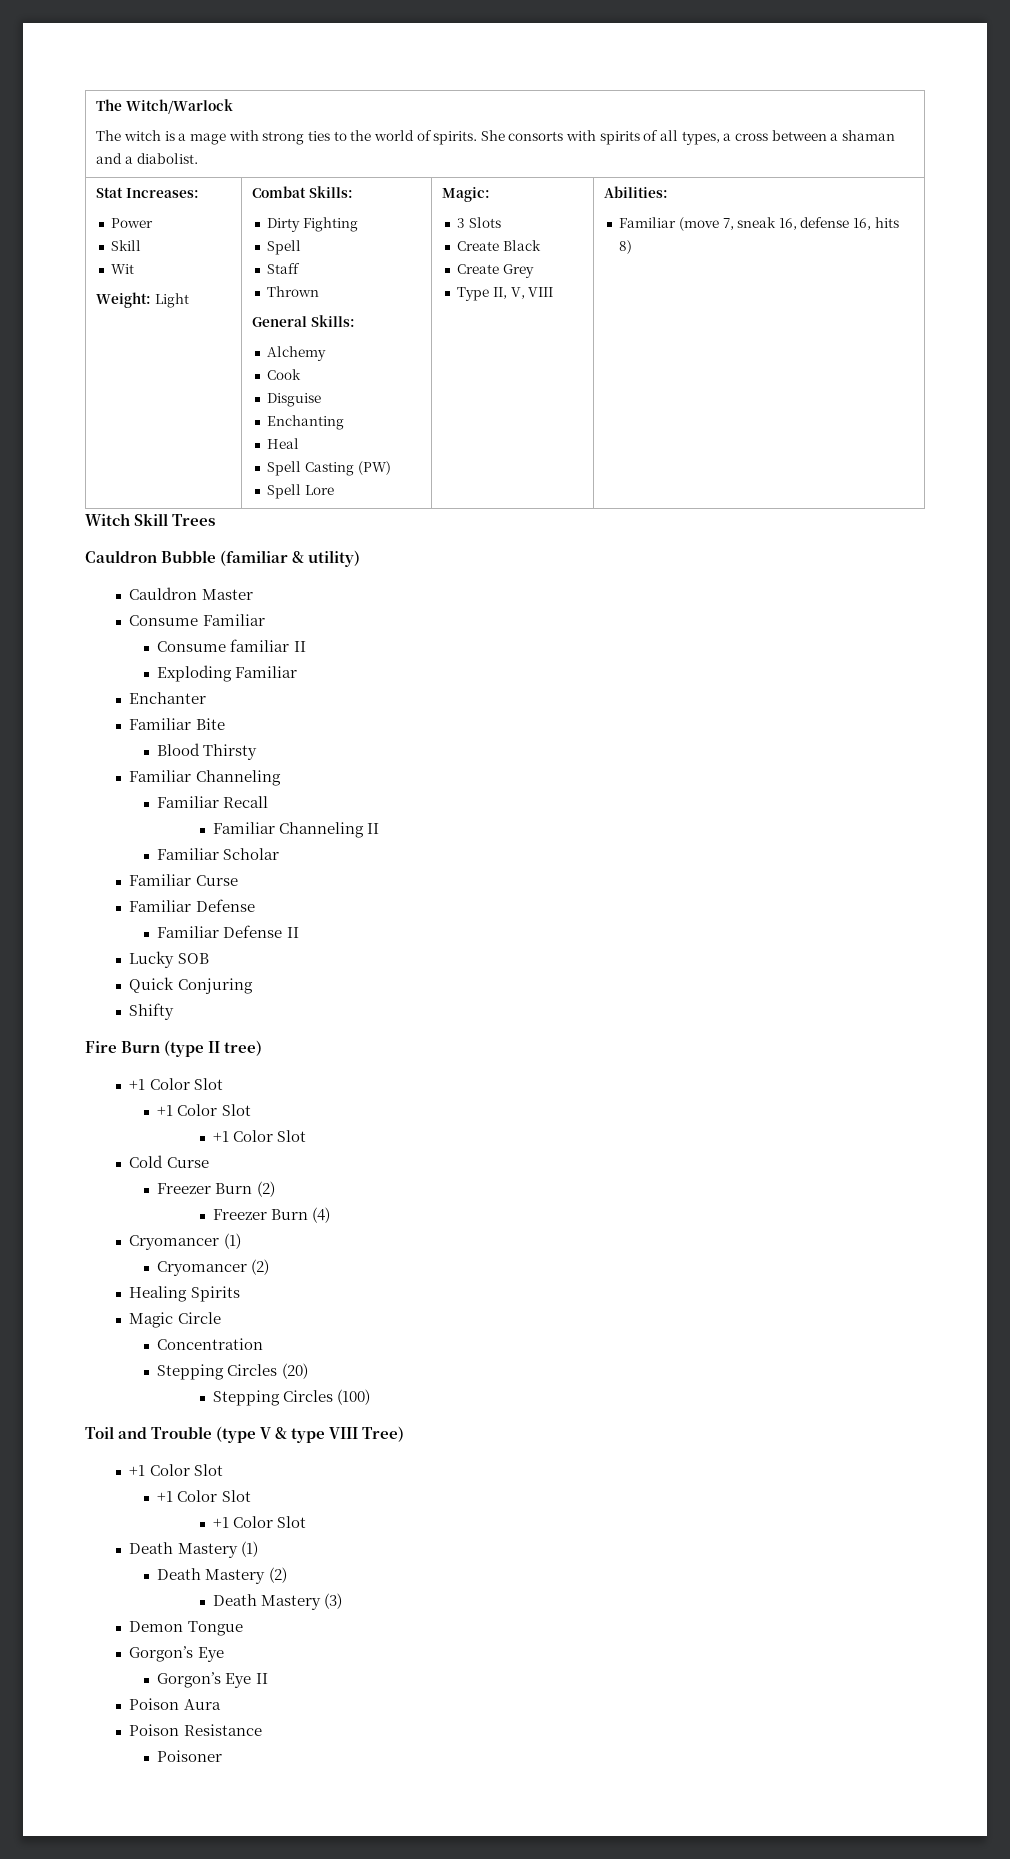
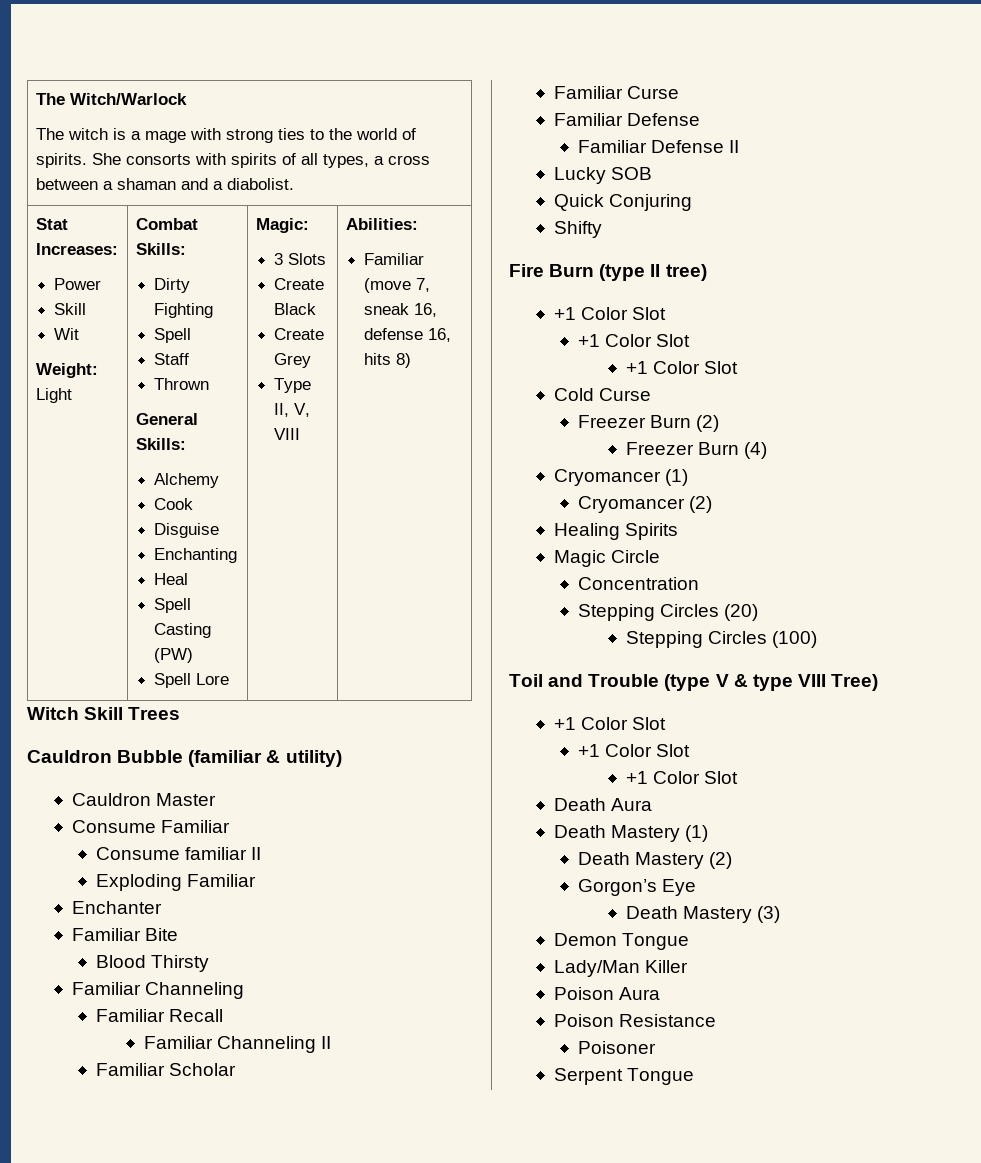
(307, 1522) none -> [553,798,652,811] // Death Aura
(287, 1575) none -> [577,879,696,896] // Gorgon’s Eye
[129,1646,224,1662] [157,1672,268,1688] Gorgon’s Eye // Gorgon’s Eye II -> [553,960,688,977] Lady/Man Killer
(223, 1756) none -> [553,1068,694,1085] // Serpent Tongue

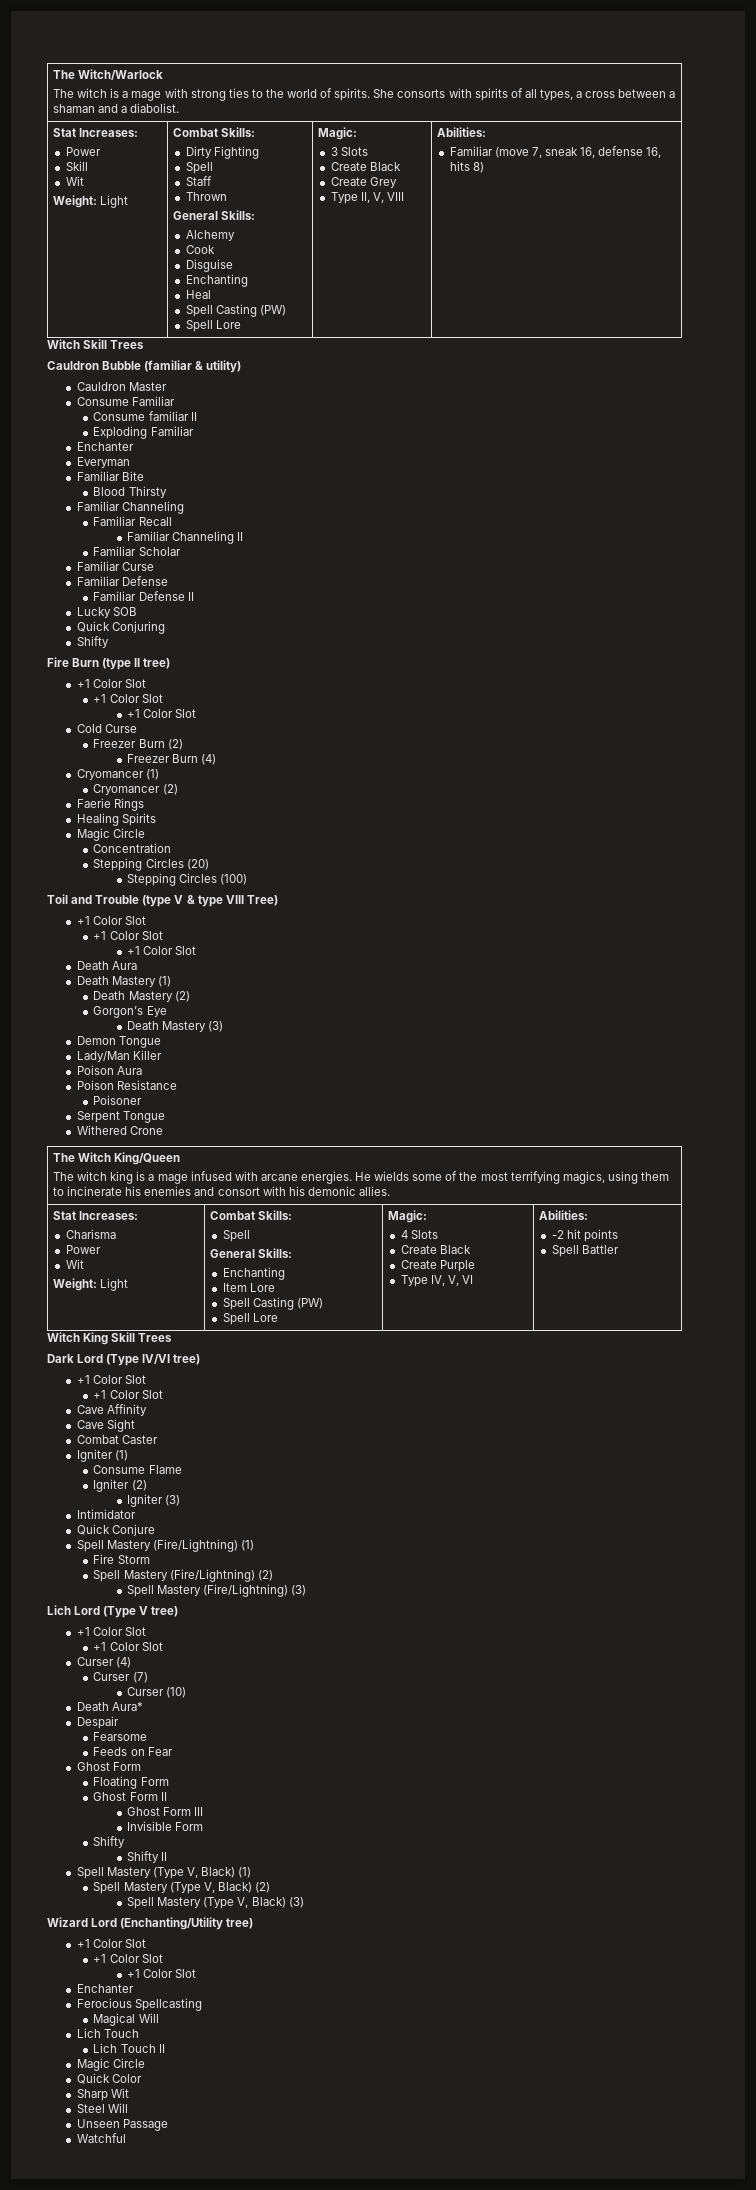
(162, 907) none -> [76,457,130,468] // Everyman
(712, 504) none -> [76,798,144,811] // Faerie Rings
(694, 1076) none -> [76,1125,163,1135] [53,1152,181,1165] [53,1171,669,1184] [53,1186,390,1196] [53,1211,139,1220] [65,1229,116,1239] [65,1245,101,1254] [65,1259,84,1269] [53,1278,129,1291] [210,1210,293,1220] [222,1230,250,1242] [210,1248,293,1258] [222,1267,285,1280] [222,1283,275,1292] [222,1297,323,1310] [222,1313,278,1325] [388,1210,428,1223] [400,1230,438,1239] [400,1245,471,1254] [400,1260,475,1272] [400,1275,473,1287] [539,1210,589,1220] [551,1229,618,1242] [551,1245,619,1257] [47,1332,173,1345] [47,1354,201,1366] [76,1375,146,1384] [93,1390,163,1399] [76,1404,147,1416] [76,1419,135,1432] [76,1435,158,1444] [76,1449,128,1462] [93,1465,182,1474] [93,1479,147,1492] [127,1494,181,1507] [76,1509,136,1519] [76,1524,155,1536] [76,1539,254,1552] [93,1554,150,1564] [93,1569,273,1582] [127,1584,307,1597] [47,1605,179,1618] [76,1627,146,1636] [93,1642,163,1651] [76,1657,131,1668] [93,1672,148,1683] [127,1687,187,1698] [76,1702,143,1711] [76,1716,119,1729] [93,1732,148,1741] [93,1747,173,1756] [76,1762,141,1771] [93,1776,169,1789] [93,1792,167,1801] [127,1807,204,1816] [127,1821,204,1831] [93,1836,126,1848] [127,1851,168,1863] [76,1867,252,1879] [93,1882,270,1894] [127,1897,304,1909] [47,1917,254,1930] [76,1939,146,1948] [93,1954,163,1963] [127,1969,197,1978] [76,1984,134,1993] [76,1998,202,2011] [93,2013,159,2026] [76,2028,139,2038] [93,2043,165,2053] [76,2058,145,2071] [76,2073,142,2084] [76,2088,129,2101] [76,2103,128,2113] [76,2119,168,2131] [76,2133,126,2143] // Withered Crone // The Witch King/Queen // The witch king is a mage infused with arcane energies. He wields some of the most terrifying magics, using them to incinerate his enemies and consort with his demonic allies. // Stat Increases: // Charisma // Power // Wit // Weight: Light | Combat Skills: // Spell // General Skills: // Enchanting // Item Lore // Spell Casting (PW) // Spell Lore | Magic: // 4 Slots // Create Black // Create Purple // Type IV, V, VI | Abilities: // -2 hit points // Spell Battler // Witch King Skill Trees // Dark Lord (Type IV/VI tree) // +1 Color Slot // +1 Color Slot // Cave Affinity // Cave Sight // Combat Caster // Igniter (1) // Consume Flame // Igniter (2) // Igniter (3) // Intimidator // Quick Conjure // Spell Mastery (Fire/Lightning) (1) // Fire Storm // Spell Mastery (Fire/Lightning) (2) // Spell Mastery (Fire/Lightning) (3) // Lich Lord (Type V tree) // +1 Color Slot // +1 Color Slot // Curser (4) // Curser (7) // Curser (10) // Death Aura* // Despair // Fearsome // Feeds on Fear // Ghost Form // Floating Form // Ghost Form II // Ghost Form III // Invisible Form // Shifty // Shifty II // Spell Mastery (Type V, Black) (1) // Spell Mastery (Type V, Black) (2) // Spell Mastery (Type V, Black) (3) // Wizard Lord (Enchanting/Utility tree) // +1 Color Slot // +1 Color Slot // +1 Color Slot // Enchanter // Ferocious Spellcasting // Magical Will // Lich Touch // Lich Touch II // Magic Circle // Quick Color // Sharp Wit // Steel Will // Unseen Passage // Watchful

